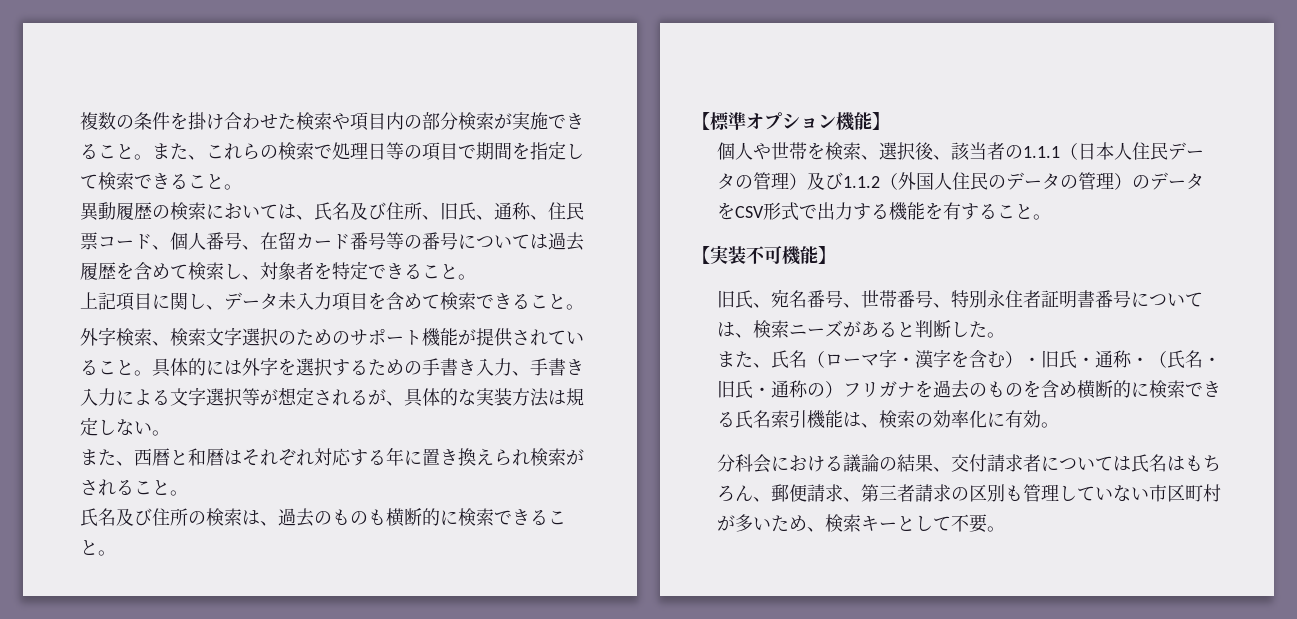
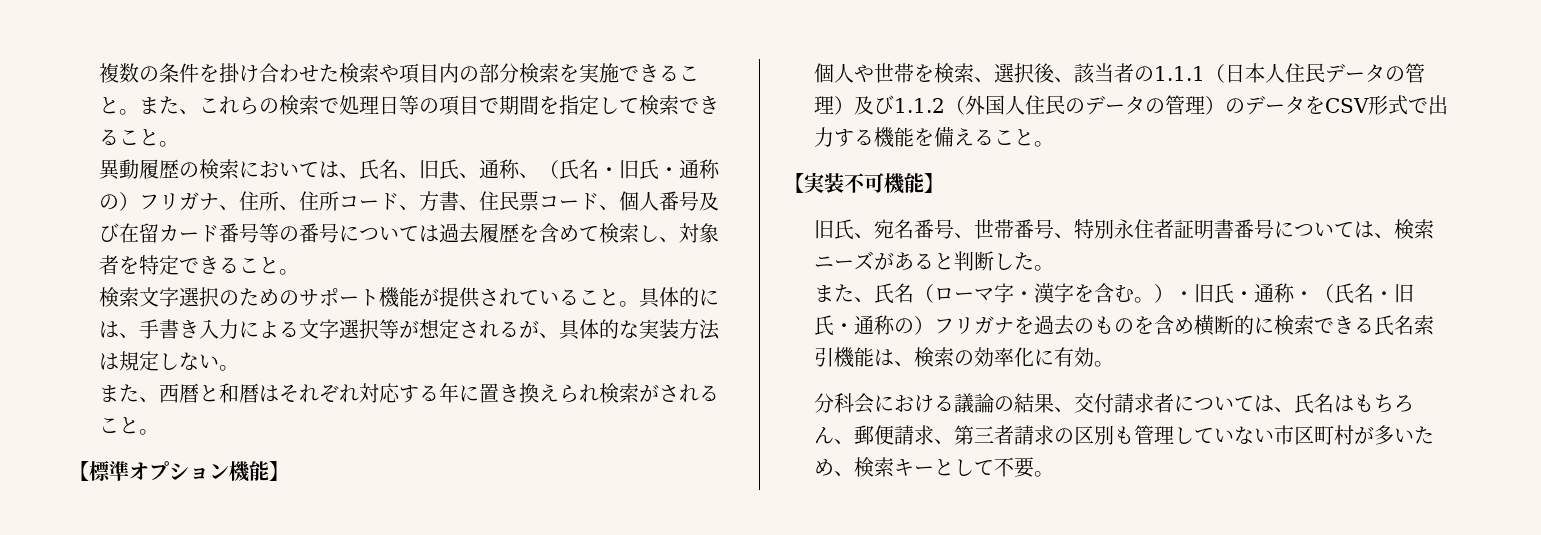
[494,113,513,129] が -> [558,64,579,82] を
[350,202,423,220] 及び住所 -> (399, 169) none
(549, 217) none -> [538,159,720,180] [98,191,479,211] （氏名・旧氏・通称の）フリガナ、住所、住所コード、方書、
[242,245,261,250] 、 -> [698,192,719,211] [98,223,119,242] 及び
[80,292,585,311] [80,327,171,346] 上記項目に関し、データ未入力項目を含めて検索できること。 // 外字検索、 -> (299, 272) none
[242,357,513,376] 外字を選択するための手書き入力 -> (119, 329) none
[80,508,567,527] [80,540,117,556] // 氏名及び住所の検索は、過去のものも横断的に検索できること。 -> (159, 432) none
[943,202,980,220] 有す -> [933,127,974,147] 備え
(1006, 359) none -> [1133,297,1154,303] 。
(1132, 463) none -> [1273,407,1294,412] 、

